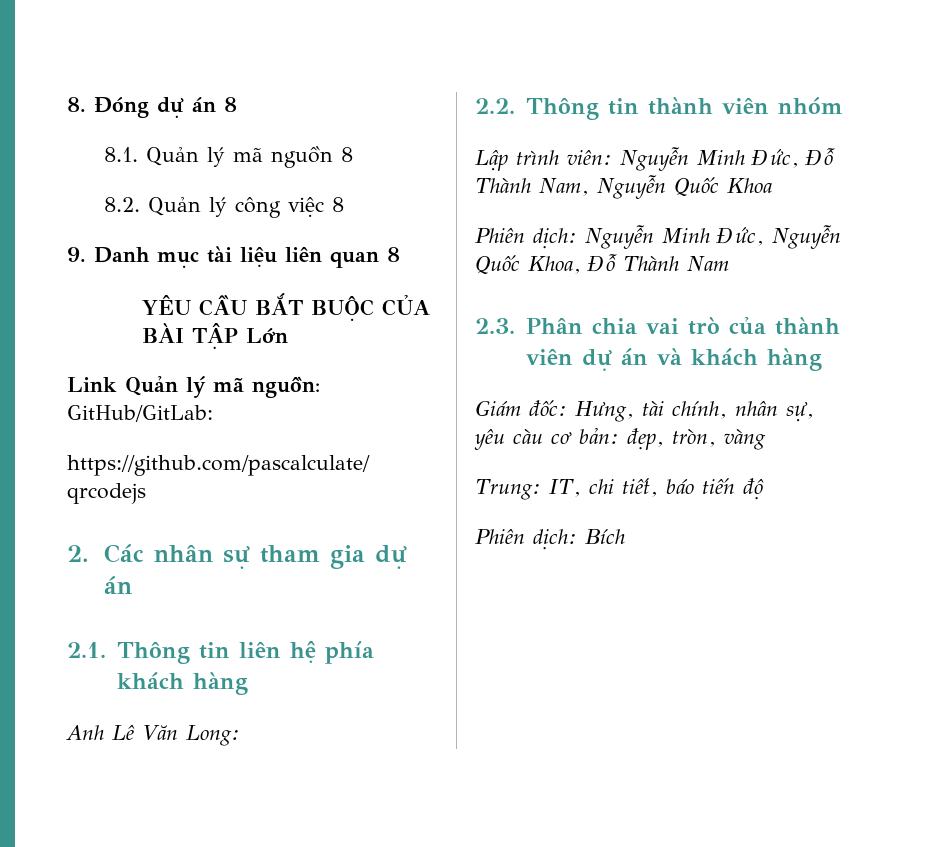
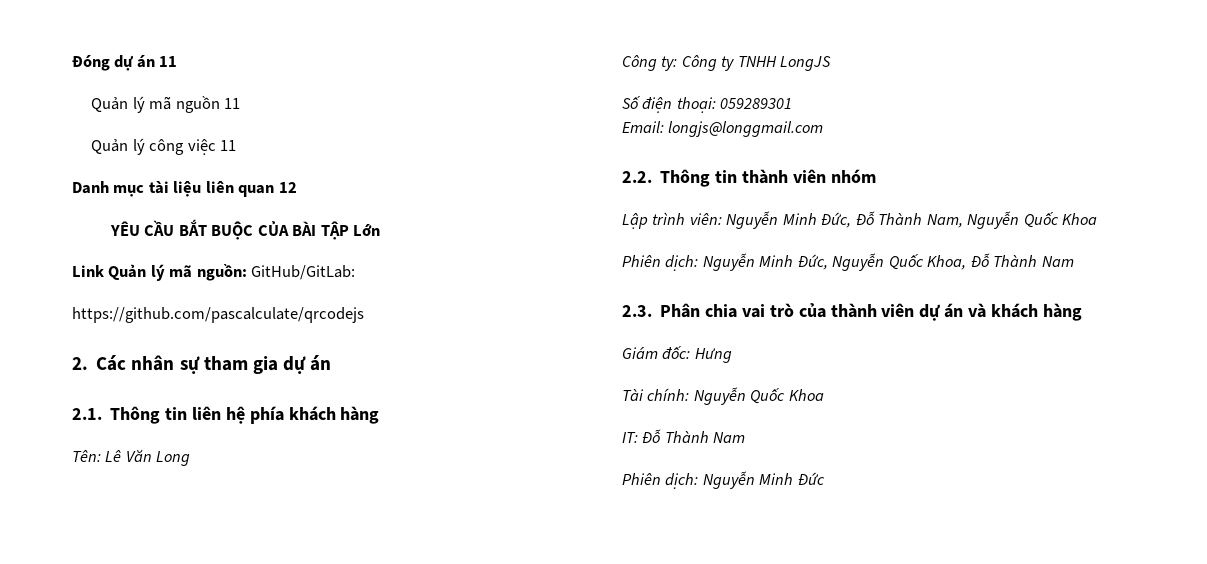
[67,97,86,112] 8. -> (72, 63) none
[224,97,237,112] [104,147,139,162] 8 // 8.1. -> [159,56,178,67] 11 //
[341,147,354,162] [104,197,141,212] 8 // 8.2. -> [224,98,241,109] 11 //
[332,197,345,212] [67,247,86,262] 8 // 9. -> [220,140,237,151] 11 //
[387,247,400,262] 8 -> [278,182,297,193] 12
[66,725,104,740] Anh -> [72,450,101,462] Tên:
[185,725,240,746] Long: -> [156,451,191,466] [622,55,832,71] [622,96,793,113] [622,121,824,137] Long // Công ty: Công ty TNHH LongJS // Số điện thoại: 059289301 // Email: longjs@longgmail.com
[575,401,814,422] [474,428,766,450] [475,478,764,500] [475,529,625,550] Hưng, tài chính, nhân sự, yêu càu cơ bản: đẹp, tròn, vàng // Trung: IT, chi tiết, báo tiến độ // Phiên dịch: Bích -> [694,348,732,363] [622,387,824,405] [622,429,746,443] [622,471,825,489] Hưng // Tài chính: Nguyễn Quốc Khoa // IT: Đỗ Thành Nam // Phiên dịch: Nguyễn Minh Đức

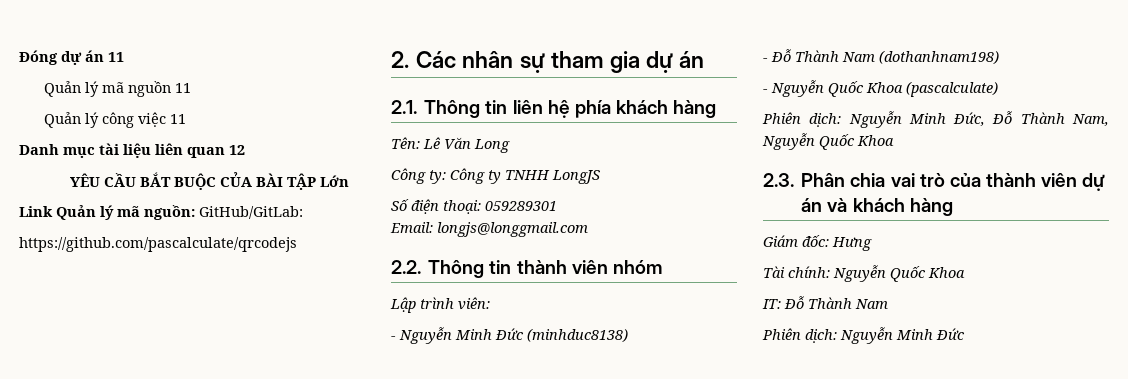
(722, 219) none -> [391,327,628,344] [763,49,999,64] [763,80,998,97] [762,112,842,127] // - Nguyễn Minh Đức (minhduc8138) // - Đỗ Thành Nam (dothanhnam198) // - Nguyễn Quốc Khoa (pascalculate) // Phiên dịch:
[622,253,1074,271] // Phiên dịch: Nguyễn Minh Đức, Nguyễn Quốc Khoa, Đỗ Thành Nam -> (894, 140) none

